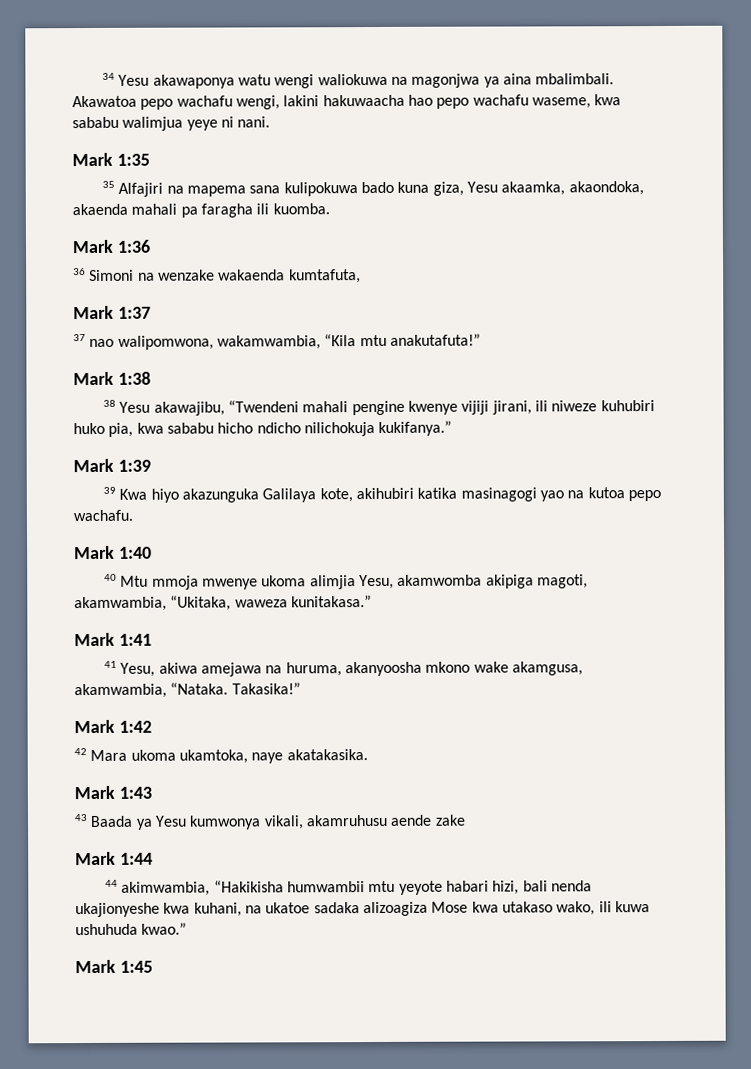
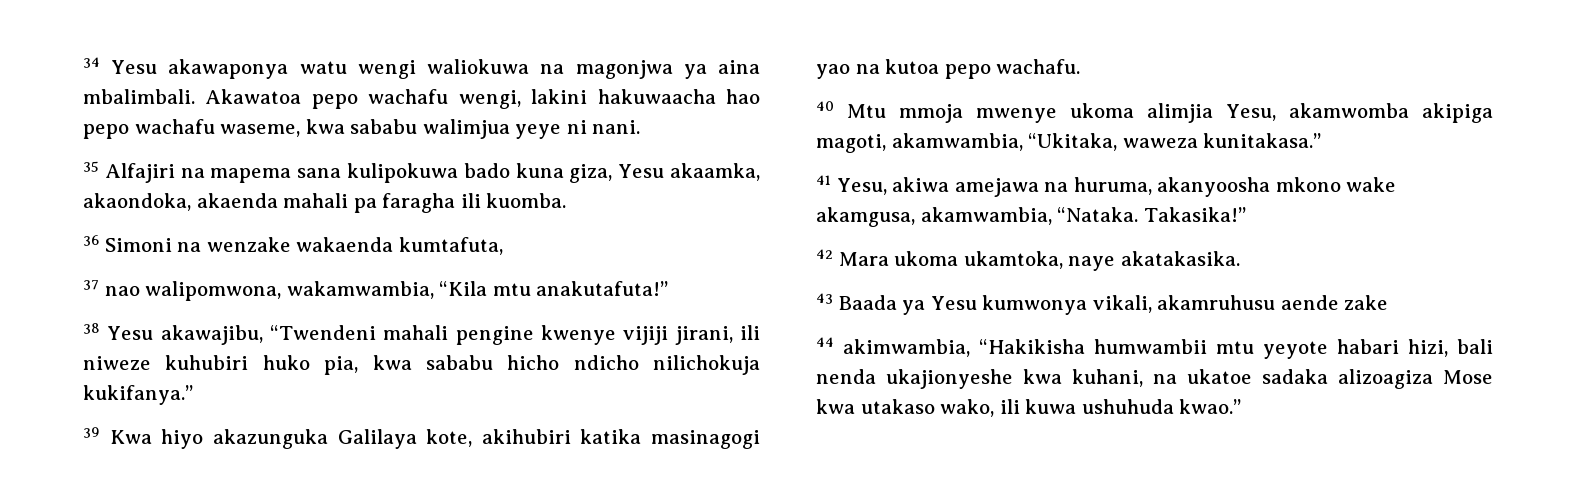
[72,152,150,167] // Mark 1:35 -> (641, 127) none
[72,239,151,254] // Mark 1:36 -> (567, 200) none
[73,305,151,320] // Mark 1:37 -> (503, 246) none
[73,371,151,386] // Mark 1:38 -> (669, 288) none
[73,458,151,473] // Mark 1:39 -> (193, 395) none
[74,545,152,560] // Mark 1:40 -> (1081, 66) none
[74,632,152,647] // Mark 1:41 -> (1322, 140) none
[74,719,152,734] // Mark 1:42 -> (1246, 214) none
[74,785,152,800] // Mark 1:43 -> (1240, 258) none
[75,851,153,866] // Mark 1:44 -> (1389, 302) none
[75,959,153,974] // Mark 1:45 -> (1242, 406) none

